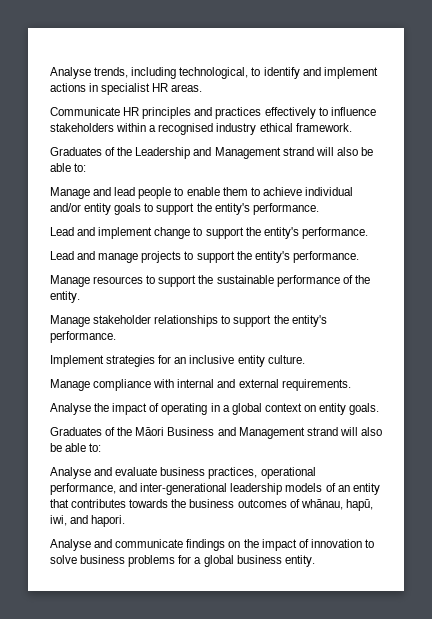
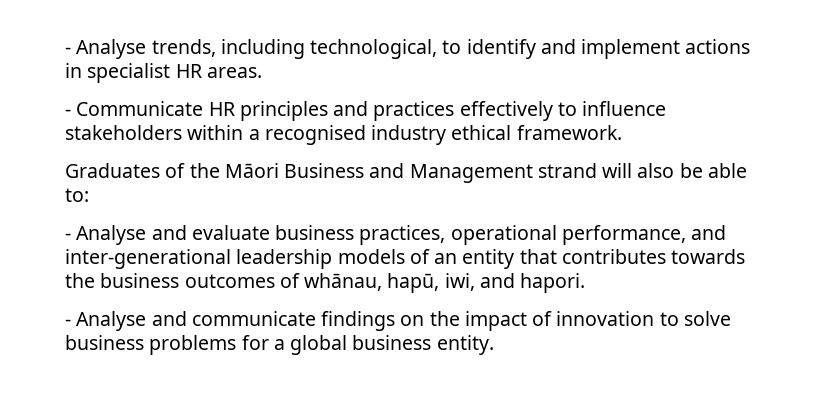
(50, 73) none -> [65,47,71,54] -
(203, 88) none -> [65,109,71,116] -
[50,147,373,159] [50,163,87,172] [50,187,353,199] [50,203,319,215] [50,227,368,239] [50,251,359,263] [50,275,370,287] [50,291,80,303] [50,315,327,327] [50,331,116,343] [50,355,305,367] [50,379,351,391] [50,403,380,415] // Graduates of the Leadership and Management strand will also be able to: // Manage and lead people to enable them to achieve individual and/or entity goals to support the entity's performance. // Lead and implement change to support the entity's performance. // Lead and manage projects to support the entity's performance. // Manage resources to support the sustainable performance of the entity. // Manage stakeholder relationships to support the entity's performance. // Implement strategies for an inclusive entity culture. // Manage compliance with internal and external requirements. // Analyse the impact of operating in a global context on entity goals. -> (622, 132) none
(102, 447) none -> [65,233,71,240] -
(126, 521) none -> [65,319,71,326] -

